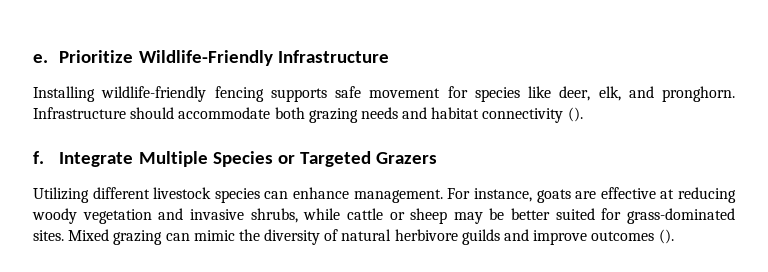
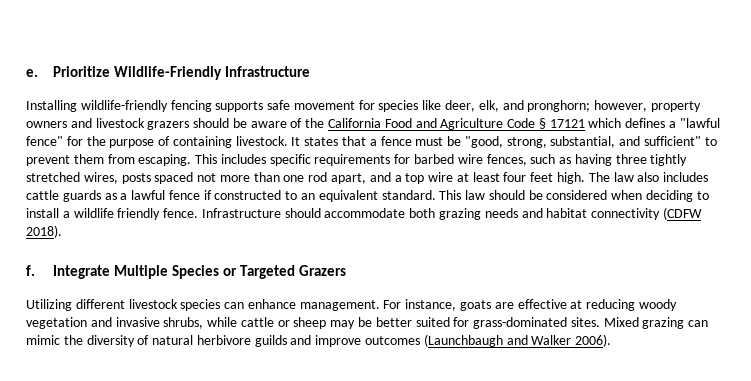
[662,86,735,102] pronghorn. -> [527,100,701,112] [26,118,720,130] [26,136,717,148] [26,154,688,166] [26,172,709,184] [26,190,709,202] [26,208,199,220] pronghorn; however, property owners and livestock grazers should be aware of the California Food and Agriculture Code § 17121 which defines a "lawful fence" for the purpose of containing livestock. It states that a fence must be "good, strong, substantial, and sufficient" to prevent them from escaping. This includes specific requirements for barbed wire fences, such as having three tightly stretched wires, posts spaced not more than one rod apart, and a top wire at least four feet high. The law also includes cattle guards as a lawful fence if constructed to an equivalent standard. This law should be considered when deciding to install a wildlife friendly fence.
[567,107,583,122] (). -> [662,207,702,220] [26,225,62,238] (CDFW 2018).
[658,229,674,244] (). -> [423,334,612,347] (Launchbaugh and Walker 2006).

